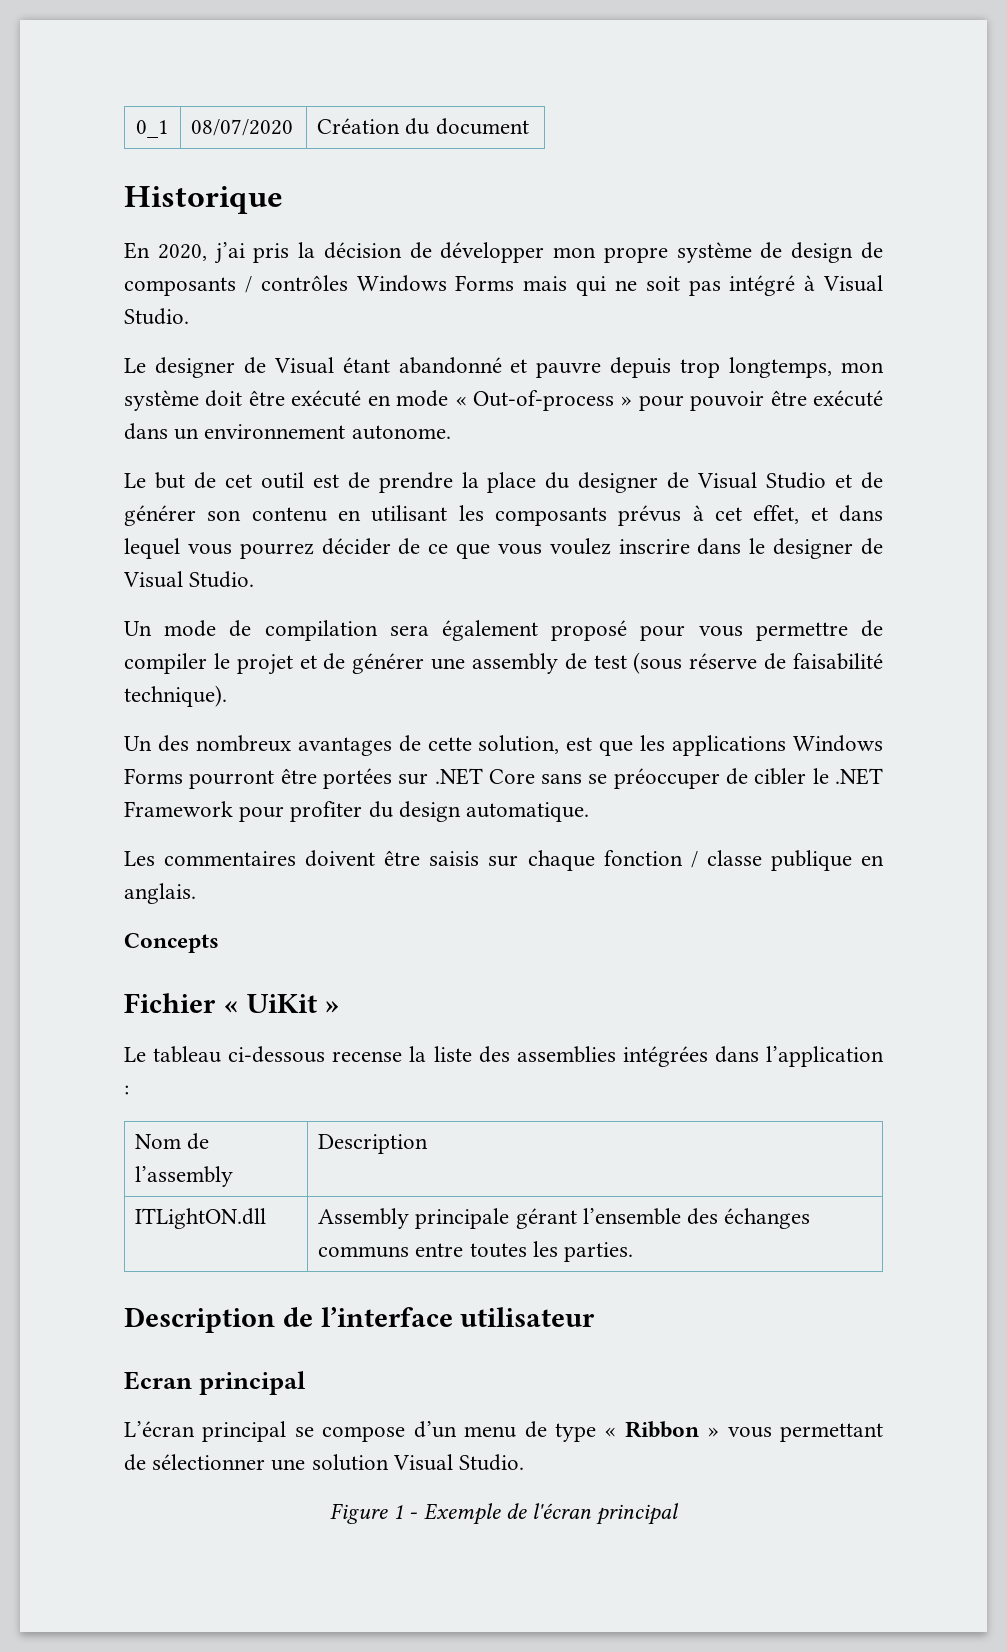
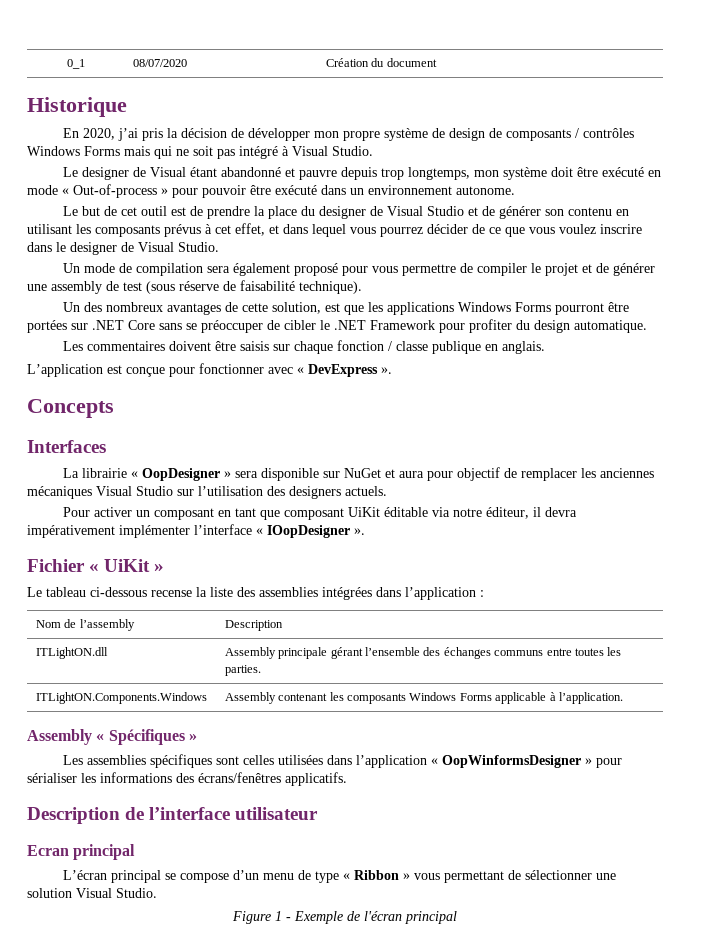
[124,933,219,953] Concepts -> [27,363,392,377] [27,399,114,418] [27,440,106,453] [62,467,654,481] [27,486,387,499] [62,507,577,520] [27,524,365,538] L’application est conçue pour fonctionner avec « DevExpress ». // Concepts // Interfaces // La librairie « OopDesigner » sera disponible sur NuGet et aura pour objectif de remplacer les anciennes mécaniques Visual Studio sur l’utilisation des designers actuels. // Pour activer un composant en tant que composant UiKit éditable via notre éditeur, il devra impérativement implémenter l’interface « IOopDesigner ».
(634, 1252) none -> [35,692,207,704] [224,692,623,704] [27,729,197,745] [62,754,622,768] [27,772,347,786] // ITLightON.Components.Windows | Assembly contenant les composants Windows Forms applicable à l’application. // Assembly « Spécifiques » // Les assemblies spécifiques sont celles utilisées dans l’application « OopWinformsDesigner » pour sérialiser les informations des écrans/fenêtres applicatifs.

